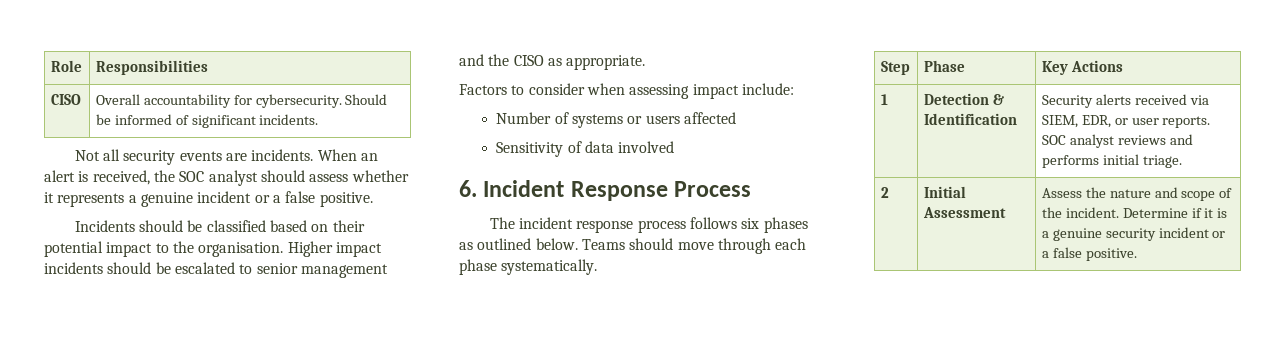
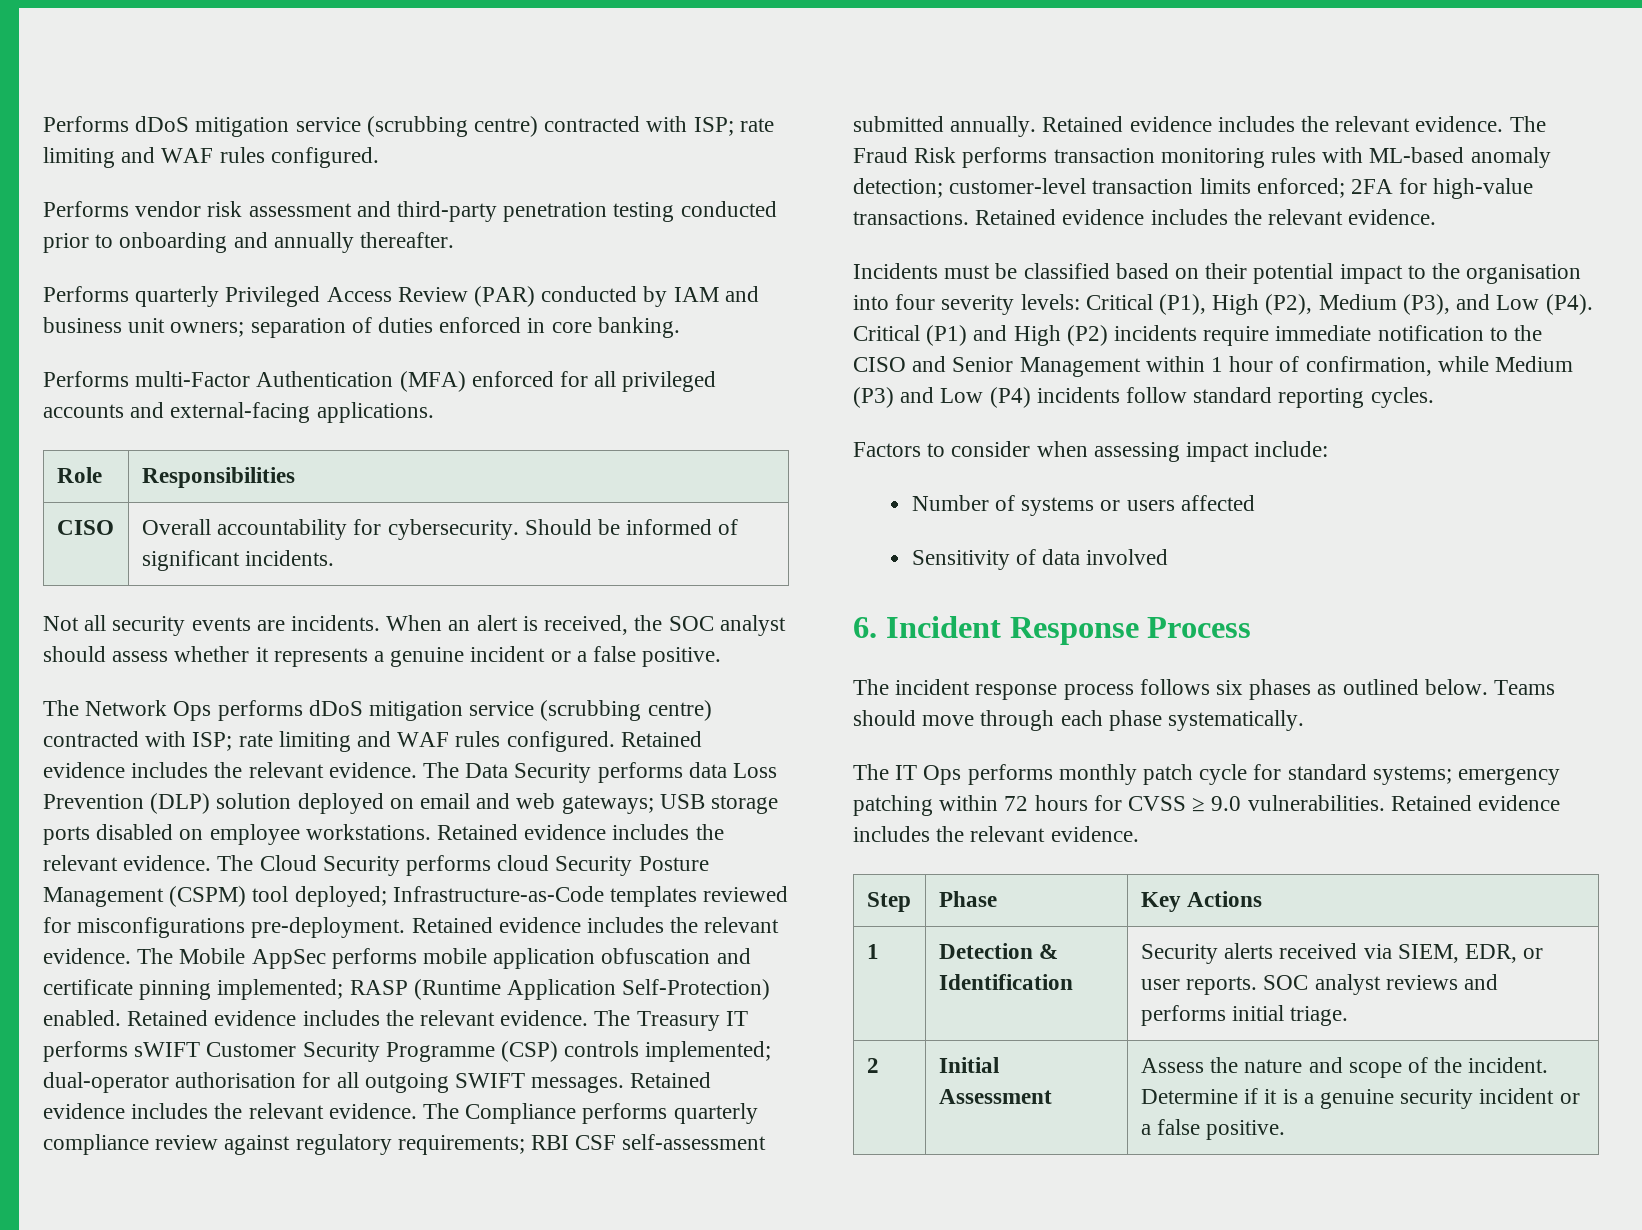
(50, 66) none -> [43,116,774,137] [43,147,379,168] [43,201,777,222] [43,232,455,253] [43,286,759,307] [43,317,680,338] [43,371,717,392] [43,402,434,423] Performs dDoS mitigation service (scrubbing centre) contracted with ISP; rate limiting and WAF rules configured. // Performs vendor risk assessment and third-party penetration testing conducted prior to onboarding and annually thereafter. // Performs quarterly Privileged Access Review (PAR) conducted by IAM and business unit owners; separation of duties enforced in core banking. // Performs multi-Factor Authentication (MFA) enforced for all privileged accounts and external-facing applications. //
(373, 199) none -> [43,700,712,721] [43,731,702,752] [43,762,778,783] [43,793,779,814] [43,824,724,845] [43,855,709,876] [43,886,789,907] [43,917,780,938] [43,948,751,969] [43,979,771,1000] [43,1010,748,1031] [43,1041,772,1062] [43,1072,712,1093] [43,1103,758,1124] [43,1134,767,1155] [853,116,1546,137] [853,147,1551,168] [853,178,1534,199] [853,209,1437,225] // The Network Ops performs dDoS mitigation service (scrubbing centre) contracted with ISP; rate limiting and WAF rules configured. Retained evidence includes the relevant evidence. The Data Security performs data Loss Prevention (DLP) solution deployed on email and web gateways; USB storage ports disabled on employee workstations. Retained evidence includes the relevant evidence. The Cloud Security performs cloud Security Posture Management (CSPM) tool deployed; Infrastructure-as-Code templates reviewed for misconfigurations pre-deployment. Retained evidence includes the relevant evidence. The Mobile AppSec performs mobile application obfuscation and certificate pinning implemented; RASP (Runtime Application Self-Protection) enabled. Retained evidence includes the relevant evidence. The Treasury IT performs sWIFT Customer Security Programme (CSP) controls implemented; dual-operator authorisation for all outgoing SWIFT messages. Retained evidence includes the relevant evidence. The Compliance performs quarterly compliance review against regulatory requirements; RBI CSF self-assessment submitted annually. Retained evidence includes the relevant evidence. The Fraud Risk performs transaction monitoring rules with ML-based anomaly detection; customer-level transaction limits enforced; 2FA for high-value transactions. Retained evidence includes the relevant evidence.
[139,220,184,232] should -> [944,265,991,279] must
[198,241,382,257] [44,262,388,278] [459,54,646,70] organisation. Higher impact incidents should be escalated to senior management and the CISO as appropriate. -> [1466,264,1582,284] [853,294,1593,315] [853,325,1543,346] [853,356,1574,377] [853,387,1434,408] organisation into four severity levels: Critical (P1), High (P2), Medium (P3), and Low (P4). Critical (P1) and High (P2) incidents require immediate notification to the CISO and Senior Management within 1 hour of confirmation, while Medium (P3) and Low (P4) incidents follow standard reporting cycles.
(598, 267) none -> [853,764,1561,785] [853,795,1561,816] [853,826,1139,842] // The IT Ops performs monthly patch cycle for standard systems; emergency patching within 72 hours for CVSS ≥ 9.0 vulnerabilities. Retained evidence includes the relevant evidence.

